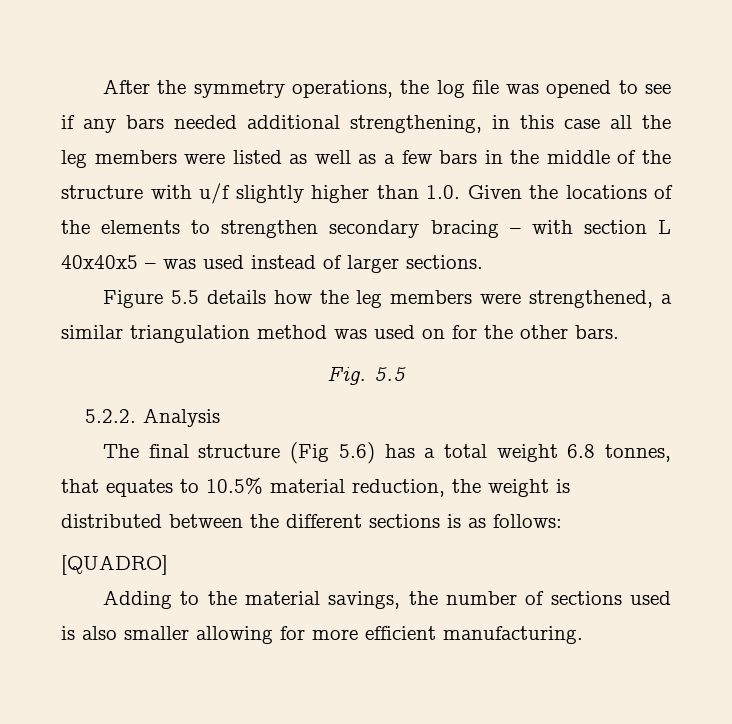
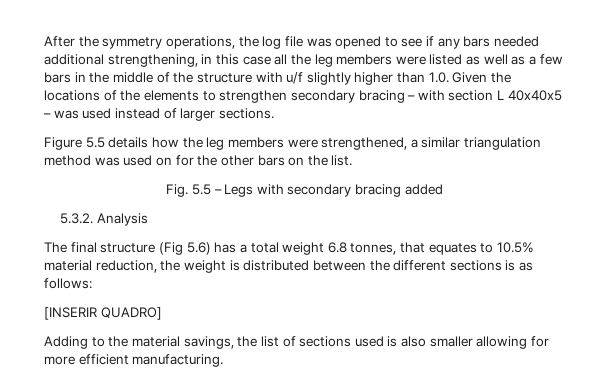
[575,325,619,339] [327,367,406,385] [84,409,136,423] bars. // Fig. 5.5 // 5.2.2. -> [257,155,353,166] [166,184,443,197] [60,213,94,224] bars on the list. // Fig. 5.5 – Legs with secondary bracing added // 5.3.2.
[61,555,168,575] [QUADRO] -> [44,307,162,320] [INSERIR QUADRO]
[446,591,518,605] number -> [260,336,279,347] list

